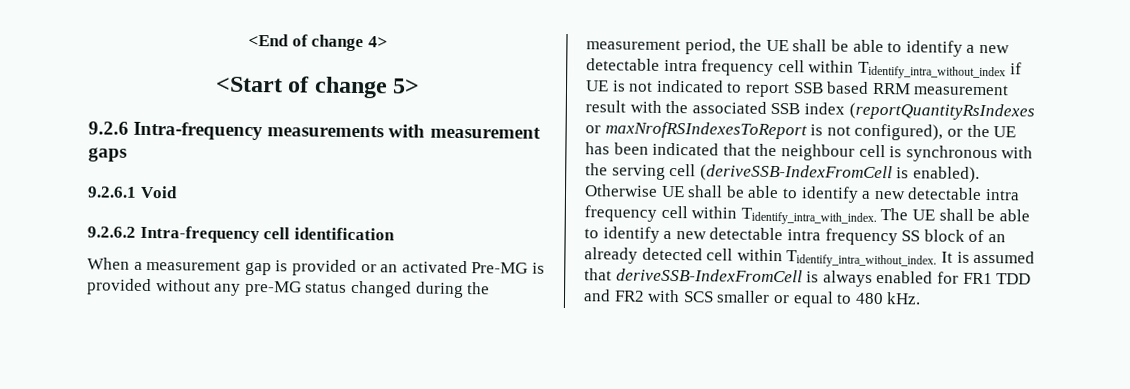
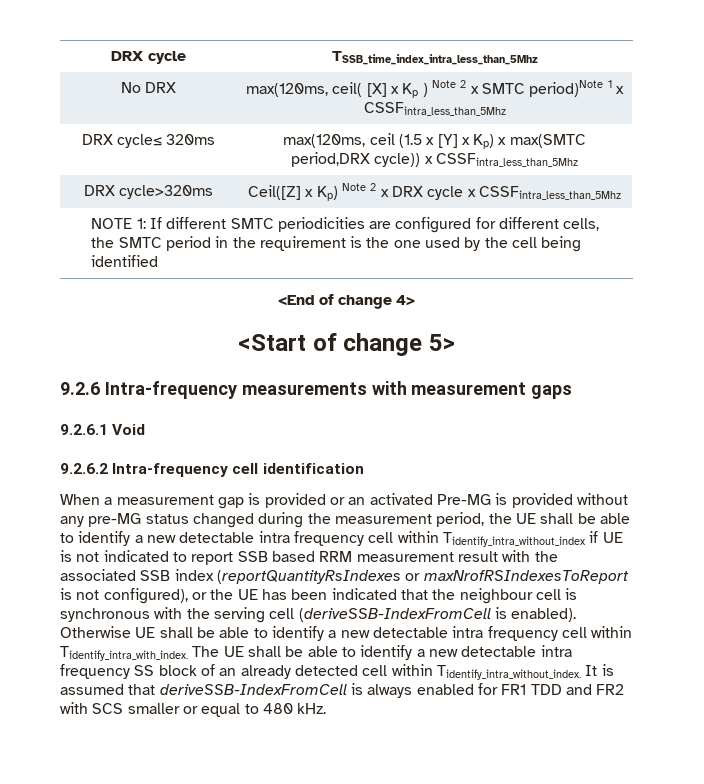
(248, 40) none -> [111,51,186,64] [331,51,538,65] [120,82,177,93] [246,80,624,98] [363,102,506,116] [81,134,216,148] [283,133,586,149] [291,152,578,167] [83,185,214,199] [248,183,621,201] [91,217,600,233] [91,236,582,252] [91,255,159,267] DRX cycle | TSSB_time_index_intra_less_than_5Mhz // No DRX | max(120ms, ceil( [X] x Kp ) Note 2 x SMTC period)Note 1 x CSSFintra_less_than_5Mhz // DRX cycle≤ 320ms | max(120ms, ceil (1.5 x [Y] x Kp) x max(SMTC period,DRX cycle)) x CSSFintra_less_than_5Mhz // DRX cycle>320ms | Ceil([Z] x Kp) Note 2 x DRX cycle x CSSFintra_less_than_5Mhz // NOTE 1: If different SMTC periodicities are configured for different cells, the SMTC period in the requirement is the one used by the cell being identified //

